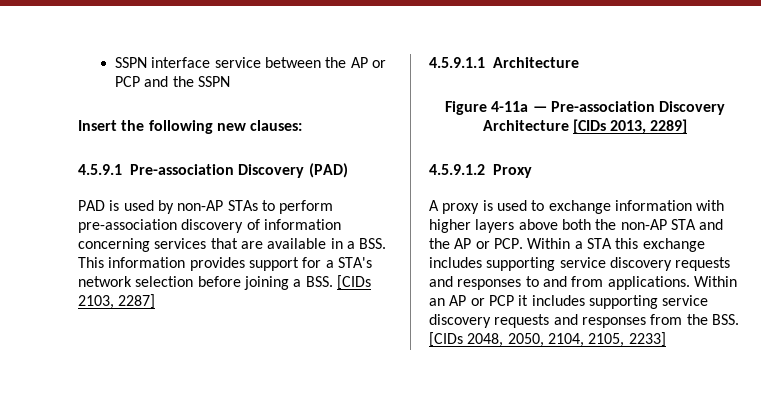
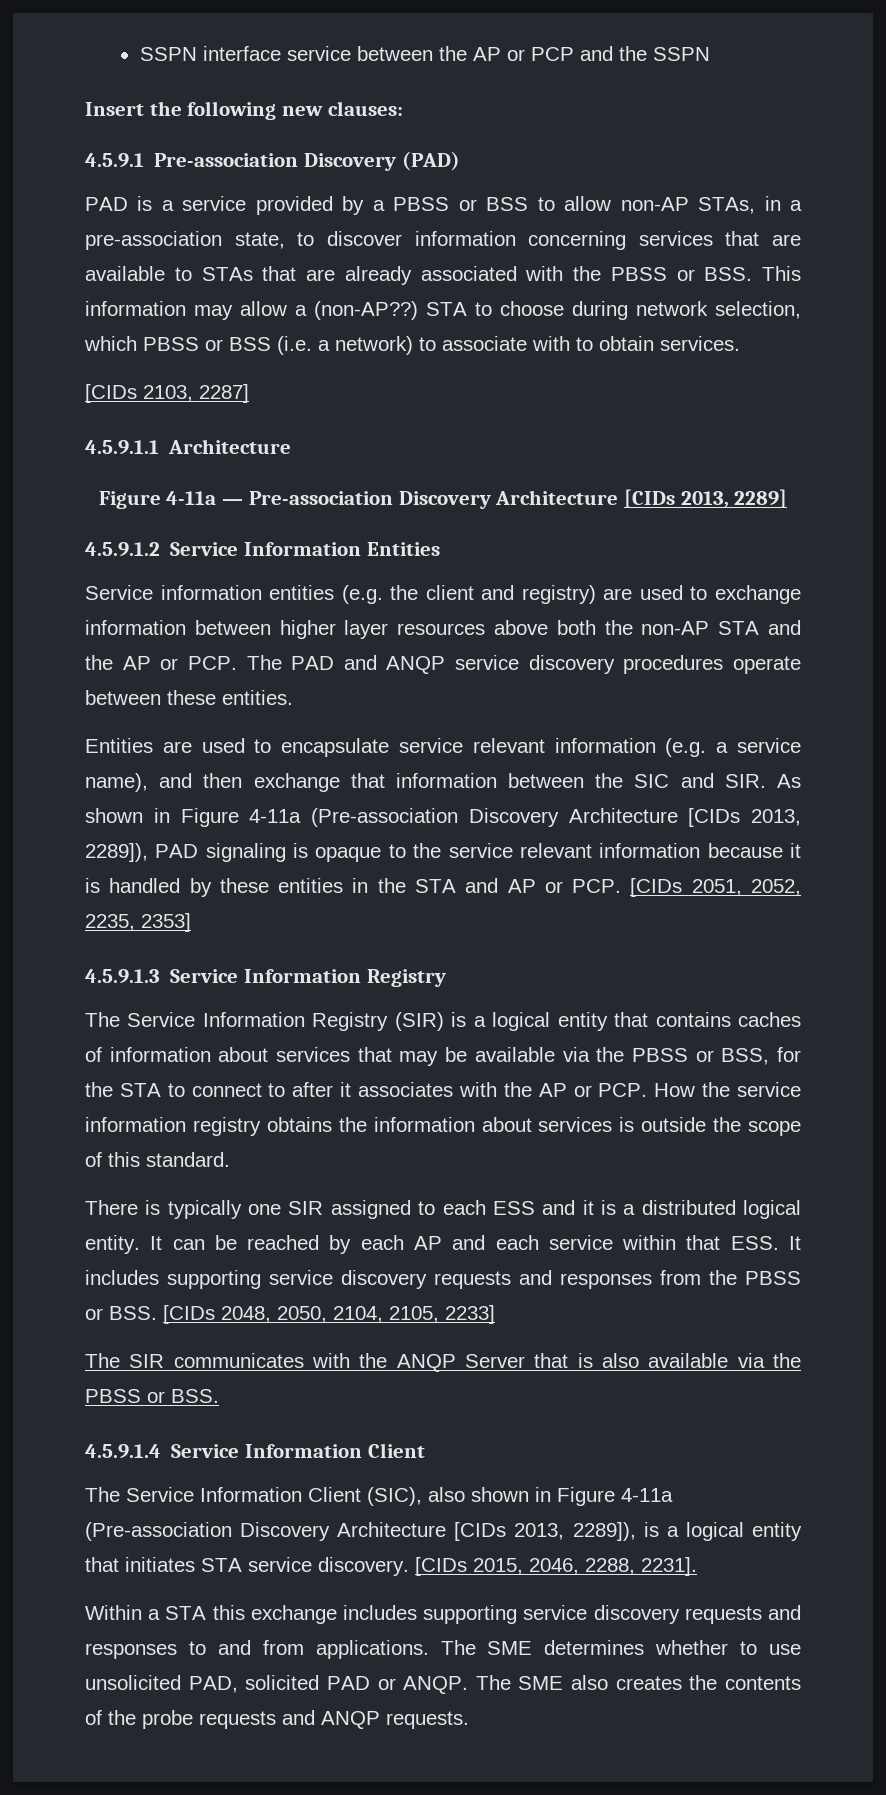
[123,200,334,214] [78,219,260,233] used by non-AP STAs to perform pre-association discovery of -> [161,196,802,215] [85,231,402,250] a service provided by a PBSS or BSS to allow non-AP STAs, in a pre-association state, to discover
[330,238,387,249] [78,257,372,271] [78,276,333,290] in a BSS. This information provides support for a STA's network selection before joining a BSS. -> [174,266,801,285] [85,301,801,320] [84,336,740,355] to STAs that are already associated with the PBSS or BSS. This information may allow a (non-AP??) STA to choose during network selection, which PBSS or BSS (i.e. a network) to associate with to obtain services. //
[493,164,532,178] [429,200,725,214] [429,219,515,233] Proxy // A proxy is used to exchange information with higher layers -> [170,542,440,556] [85,585,801,604] [85,620,486,639] Service Information Entities // Service information entities (e.g. the client and registry) are used to exchange information between higher layer resources
(523, 243) none -> [246,655,801,674] [85,690,293,705] [85,738,801,757] [85,773,801,792] [85,808,801,827] [85,843,802,862] [85,878,802,897] [85,913,191,932] [85,969,446,987] [85,1012,801,1031] [85,1047,802,1066] [85,1082,802,1097] [85,1117,801,1136] [85,1152,230,1167] [85,1200,801,1219] [85,1235,802,1254] [85,1270,801,1289] [85,1305,495,1324] [85,1353,801,1372] [85,1389,219,1403] [85,1443,425,1459] [85,1487,673,1506] [85,1522,802,1541] [85,1557,697,1576] The PAD and ANQP service discovery procedures operate between these entities. // Entities are used to encapsulate service relevant information (e.g. a service name), and then exchange that information between the SIC and SIR. As shown in Figure 4-11a (Pre-association Discovery Architecture [CIDs 2013, 2289]), PAD signaling is opaque to the service relevant information because it is handled by these entities in the STA and AP or PCP. [CIDs 2051, 2052, 2235, 2353] // 4.5.9.1.3 Service Information Registry // The Service Information Registry (SIR) is a logical entity that contains caches of information about services that may be available via the PBSS or BSS, for the STA to connect to after it associates with the AP or PCP. How the service information registry obtains the information about services is outside the scope of this standard. // There is typically one SIR assigned to each ESS and it is a distributed logical entity. It can be reached by each AP and each service within that ESS. It includes supporting service discovery requests and responses from the PBSS or BSS. [CIDs 2048, 2050, 2104, 2105, 2233] // The SIR communicates with the ANQP Server that is also available via the PBSS or BSS. // 4.5.9.1.4 Service Information Client // The Service Information Client (SIC), also shown in Figure 4-11a (Pre-association Discovery Architecture [CIDs 2013, 2289]), is a logical entity that initiates STA service discovery. [CIDs 2015, 2046, 2288, 2231]. //
[693,276,737,287] [429,295,709,309] [429,314,739,328] [429,332,666,347] Within an AP or PCP it includes supporting service discovery requests and responses from the BSS. [CIDs 2048, 2050, 2104, 2105, 2233] -> [440,1640,801,1655] [85,1675,801,1694] [85,1710,469,1729] The SME determines whether to use unsolicited PAD, solicited PAD or ANQP. The SME also creates the contents of the probe requests and ANQP requests.

